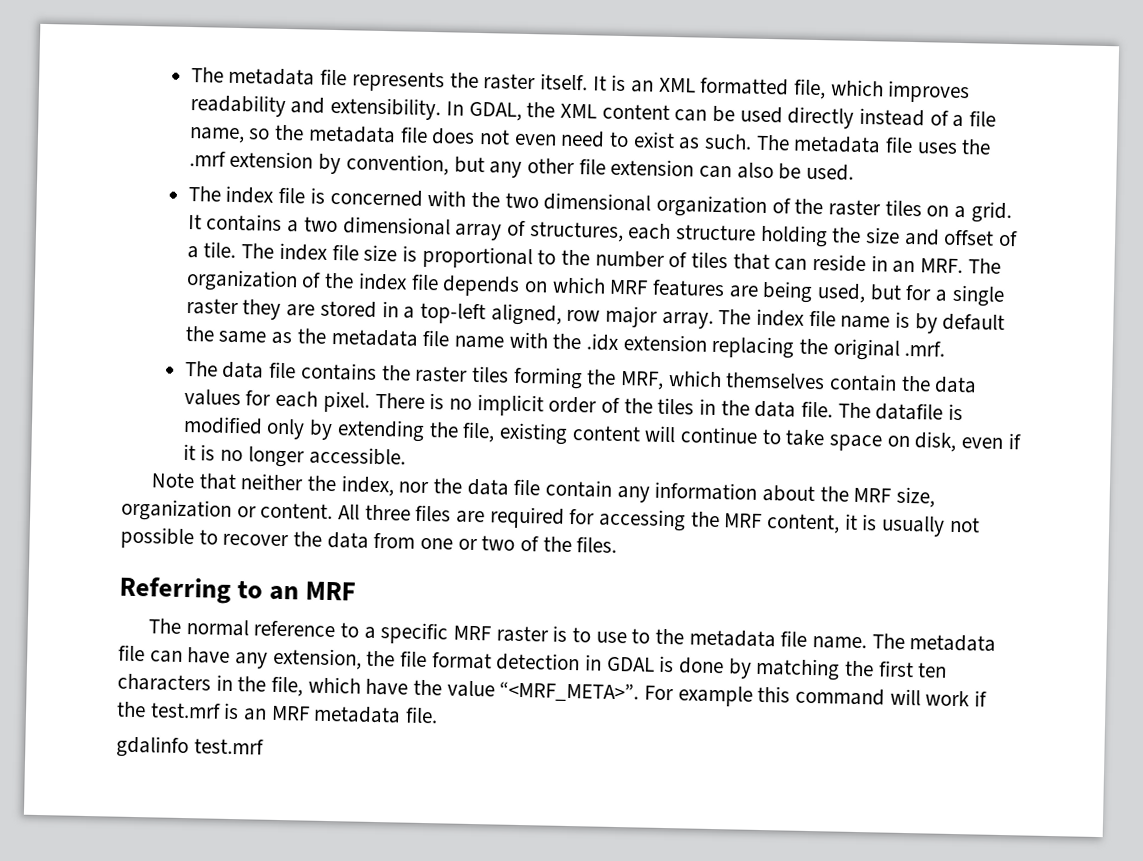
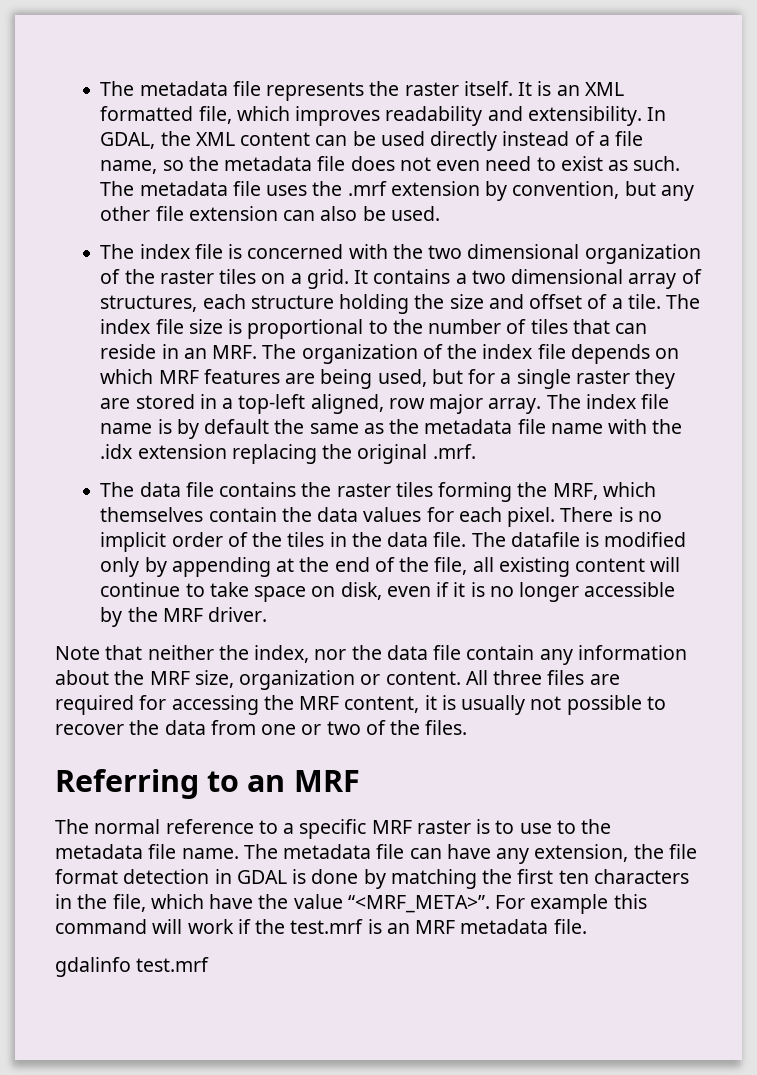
[336,419,496,443] extending the file, -> [171,557,494,577] appending at the end of the file, all
[308,446,406,466] accessible. -> [584,582,676,597] [100,607,268,627] accessible by the MRF driver.

